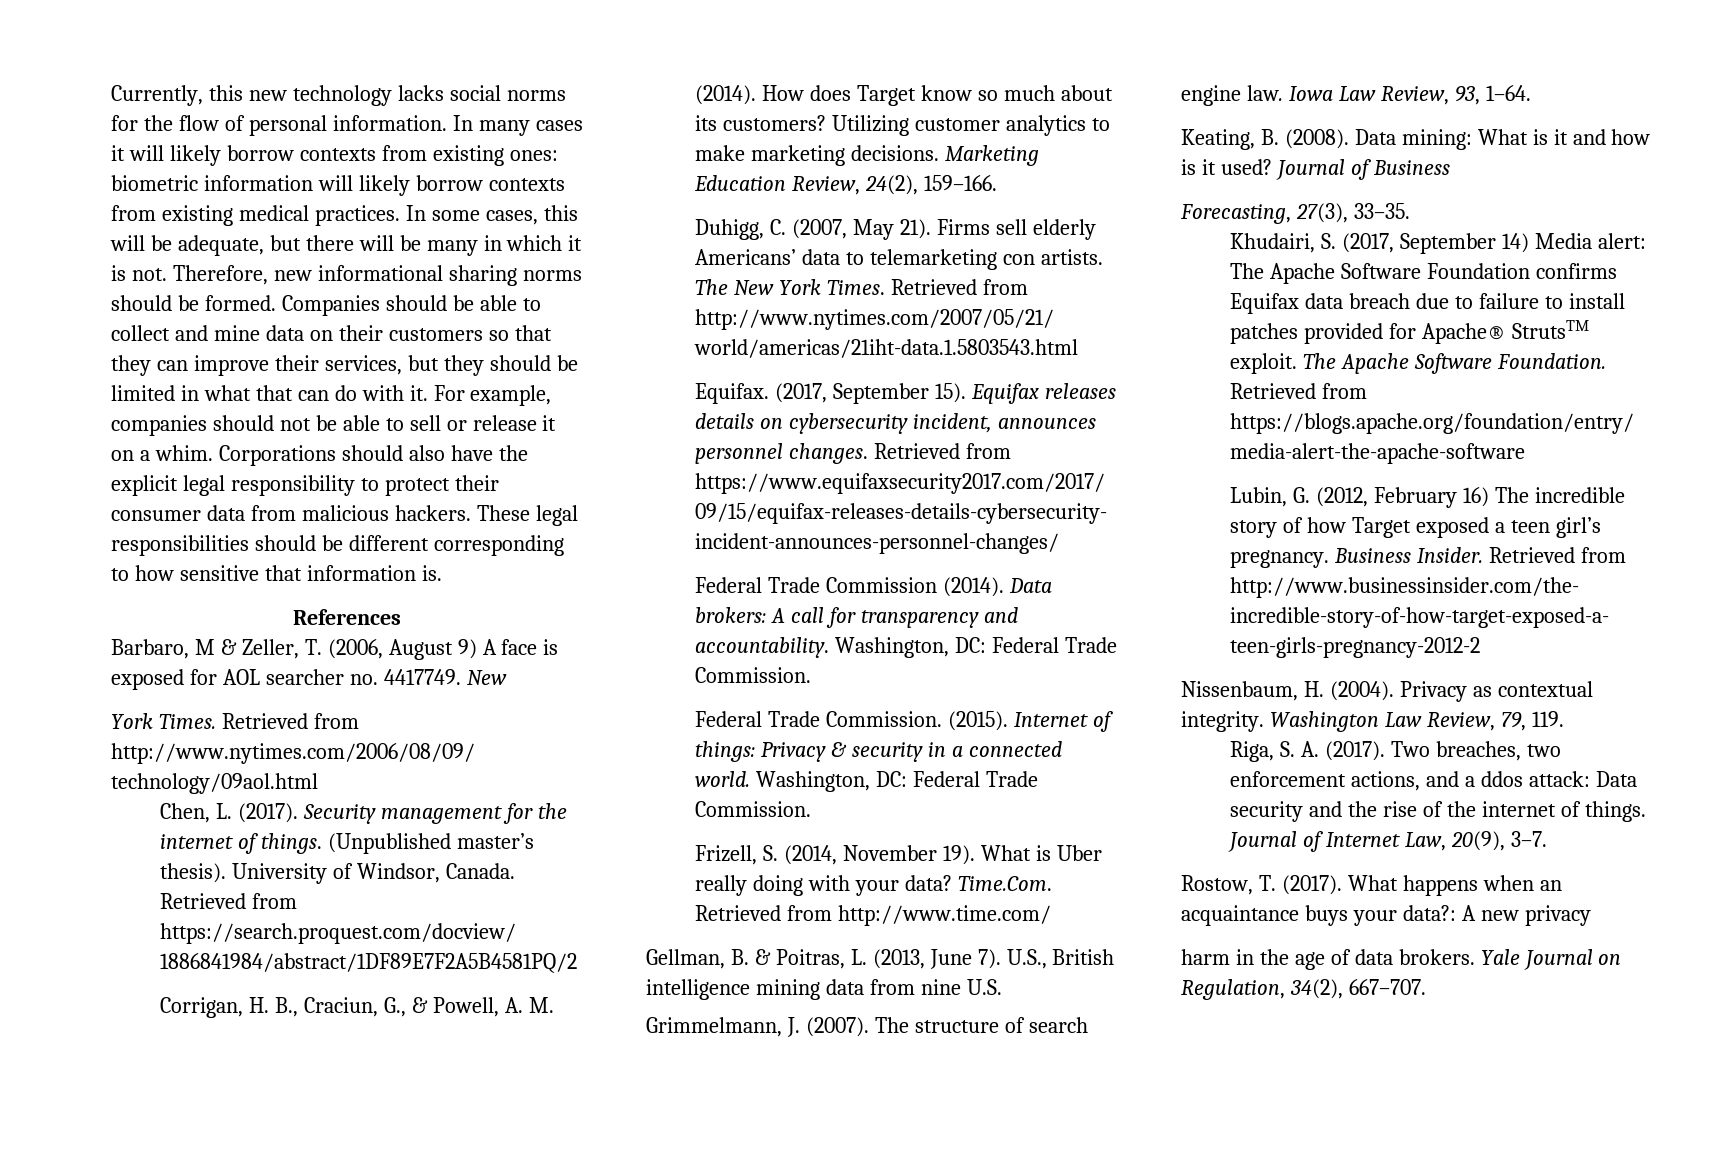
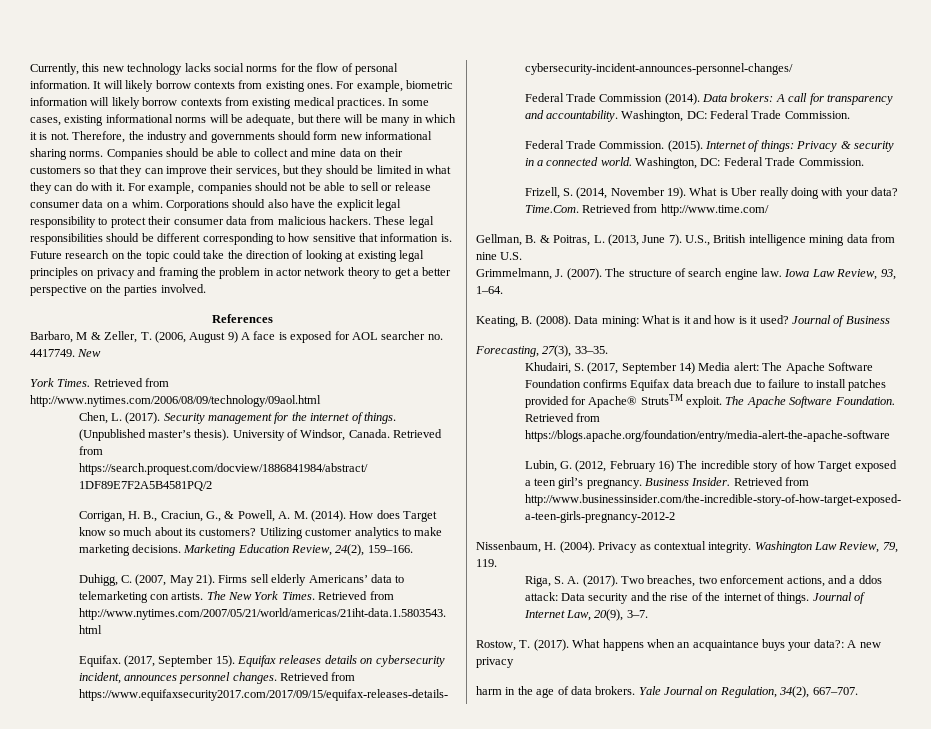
[452,115,583,136] [111,145,558,166] In many cases it will likely borrow contexts from existing ones: -> [93,80,403,92] It will likely borrow contexts from existing ones. For example,
[543,205,578,221] this -> [64,114,207,126] existing informational norms
[273,265,582,286] [111,295,276,311] new informational sharing norms should be formed. -> [128,131,433,143] [30,148,104,160] the industry and governments should form new informational sharing norms.
[255,385,293,401] that -> [30,182,52,194] they
[542,415,557,431] it -> [30,199,104,208] consumer data
(442, 573) none -> [30,250,424,262] [30,267,452,279] [30,284,206,296] Future research on the topic could take the direction of looking at existing legal principles on privacy and framing the problem in actor network theory to get a better perspective on the parties involved.

